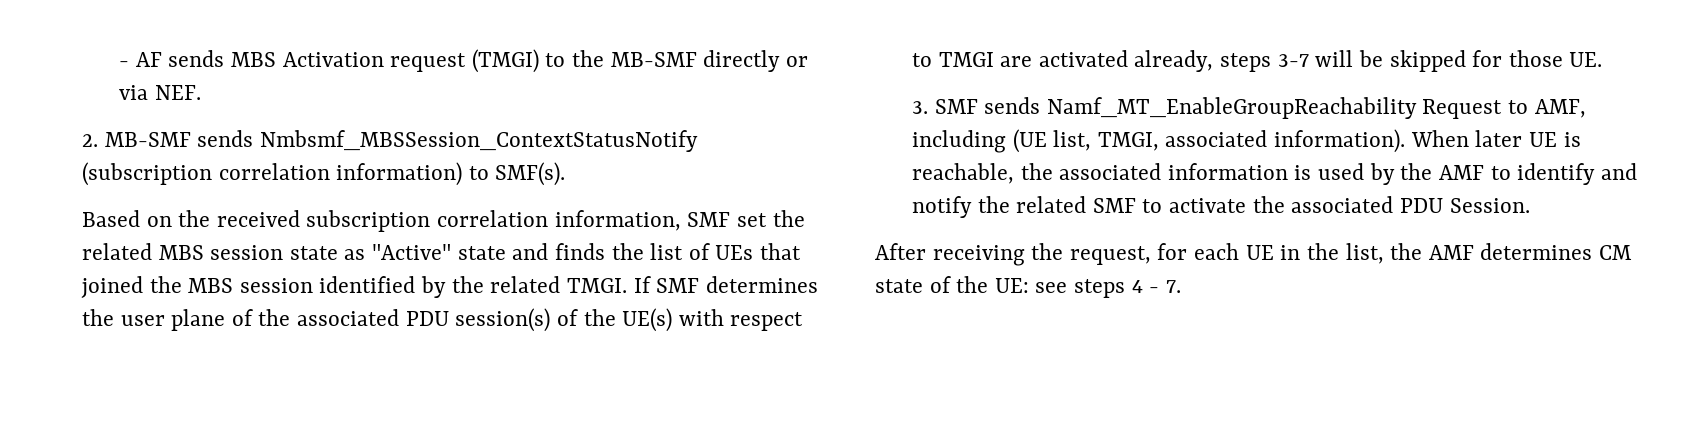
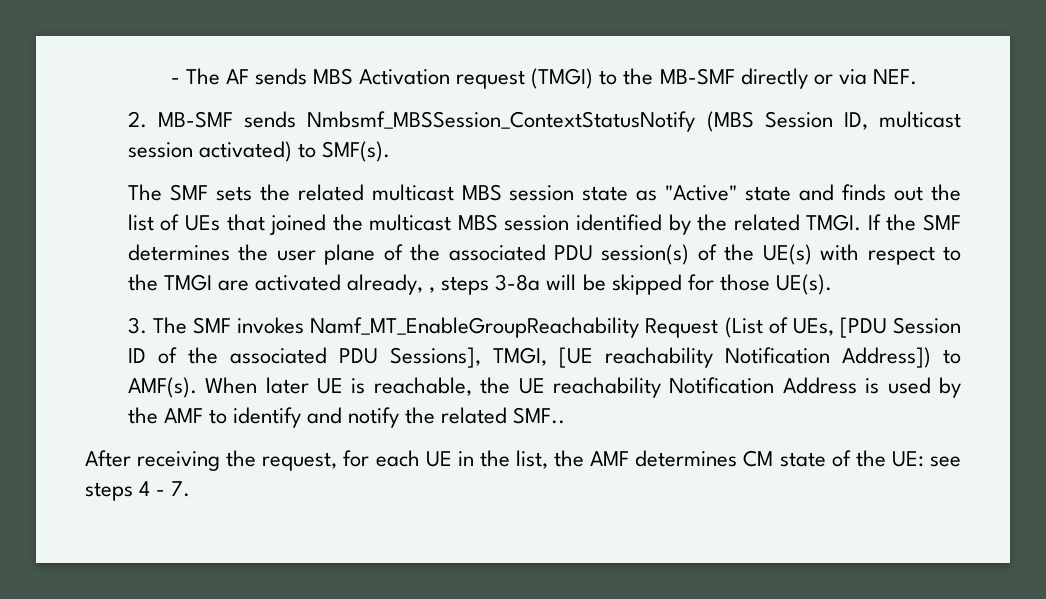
[119,61,130,67] - -> [170,68,220,85] - The
[82,162,566,186] [82,210,805,232] [82,243,153,260] (subscription correlation information) to SMF(s). // Based on the received subscription correlation information, SMF set the related -> [706,111,962,132] [127,141,391,162] [127,184,454,201] (MBS Session ID, multicast session activated) to SMF(s). // The SMF sets the related multicast
(605, 251) none -> [894,186,924,201] out
(182, 284) none -> [369,214,452,231] multicast
(651, 284) none -> [886,214,917,231] the
(933, 60) none -> [127,274,158,291] the
[1220,53,1309,72] steps 3-7 -> [429,274,541,295] , steps 3-8a
[1569,52,1603,67] UE. -> [775,274,832,295] UE(s).
[934,97,1586,119] [912,129,1406,153] SMF sends Namf_MT_EnableGroupReachability Request to AMF, including (UE list, TMGI, associated information). -> [153,317,962,338] [127,347,961,368] [127,377,197,398] The SMF invokes Namf_MT_EnableGroupReachability Request (List of UEs, [PDU Session ID of the associated PDU Sessions], TMGI, [UE reachability Notification Address]) to AMF(s).
[1059,163,1288,180] associated information -> [518,377,857,398] UE reachability Notification Address
[1092,196,1530,213] SMF to activate the associated PDU Session. -> [513,407,566,424] SMF..

